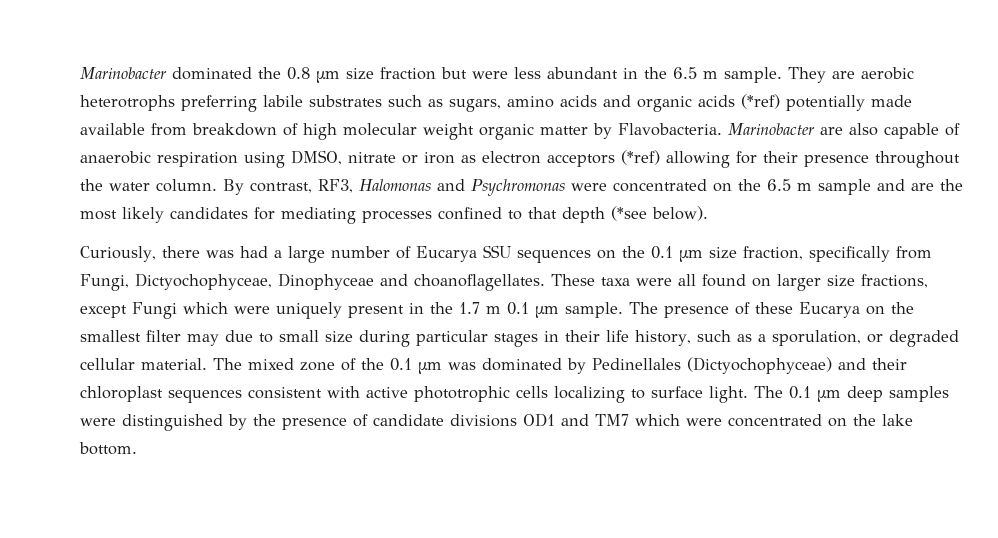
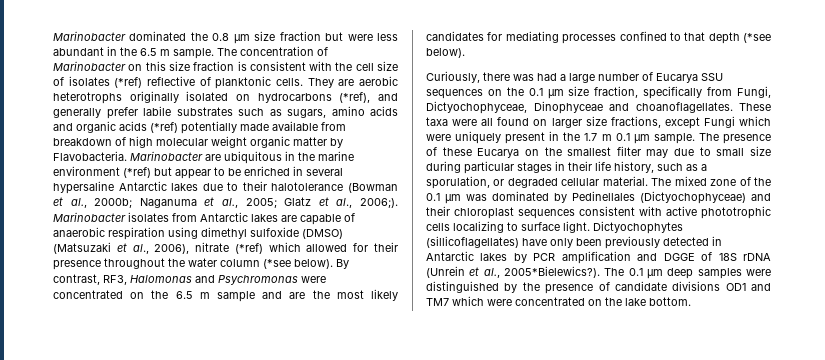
[788,67,914,83] [80,95,257,112] They are aerobic heterotrophs preferring -> [217,46,328,56] [53,61,399,71] [53,76,398,89] [53,91,398,104] [53,107,138,119] The concentration of Marinobacter on this size fraction is consistent with the cell size of isolates (*ref) reflective of planktonic cells. They are aerobic heterotrophs originally isolated on hydrocarbons (*ref), and generally prefer
[849,123,878,136] also -> [224,151,354,164] [53,166,343,179] [53,181,398,194] [53,197,399,208] [53,212,297,222] ubiquitous in the marine environment (*ref) but appear to be enriched in several hypersaline Antarctic lakes due to their halotolerance (Bowman et al., 2000b; Naganuma et al., 2005; Glatz et al., 2006;). Marinobacter isolates from Antarctic lakes are
[291,150,731,168] DMSO, nitrate or iron as electron acceptors (*ref) allowing -> [201,227,343,239] [53,242,348,254] dimethyl sulfoxide (DMSO) (Matsuzaki et al., 2006), nitrate (*ref) which allowed
[156,179,217,192] column. -> [220,259,333,269] column (*see below).
(748, 394) none -> [593,221,683,234] [426,236,722,249] [426,251,771,264] [426,266,600,278] Dictyochophytes (sillicoflagellates) have only been previously detected in Antarctic lakes by PCR amplification and DGGE of 18S rDNA (Unrein et al., 2005*Bielewics?).

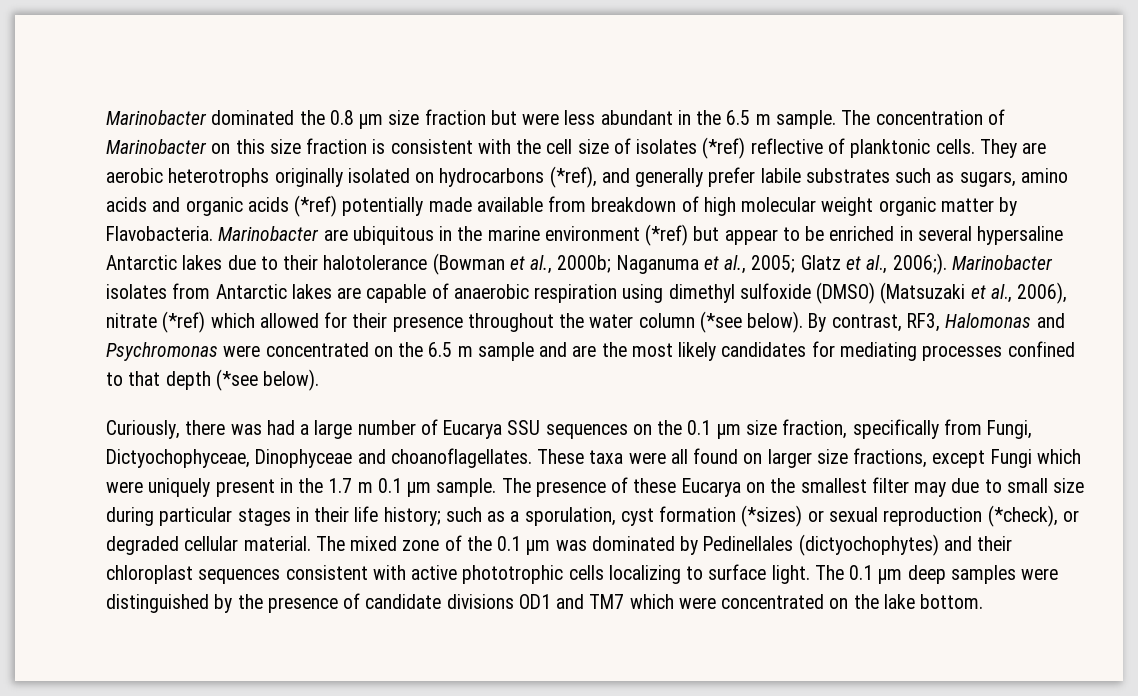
[614,161,654,173] history, -> [383,507,441,526] history;
(490, 182) none -> [620,505,1058,527] cyst formation (*sizes) or sexual reproduction (*check),
[640,191,746,204] (Dictyochophyceae) -> [798,534,939,556] (dictyochophytes)
[593,221,683,234] [426,236,722,249] [426,251,771,264] [426,266,600,278] Dictyochophytes (sillicoflagellates) have only been previously detected in Antarctic lakes by PCR amplification and DGGE of 18S rDNA (Unrein et al., 2005*Bielewics?). -> (810, 574) none

